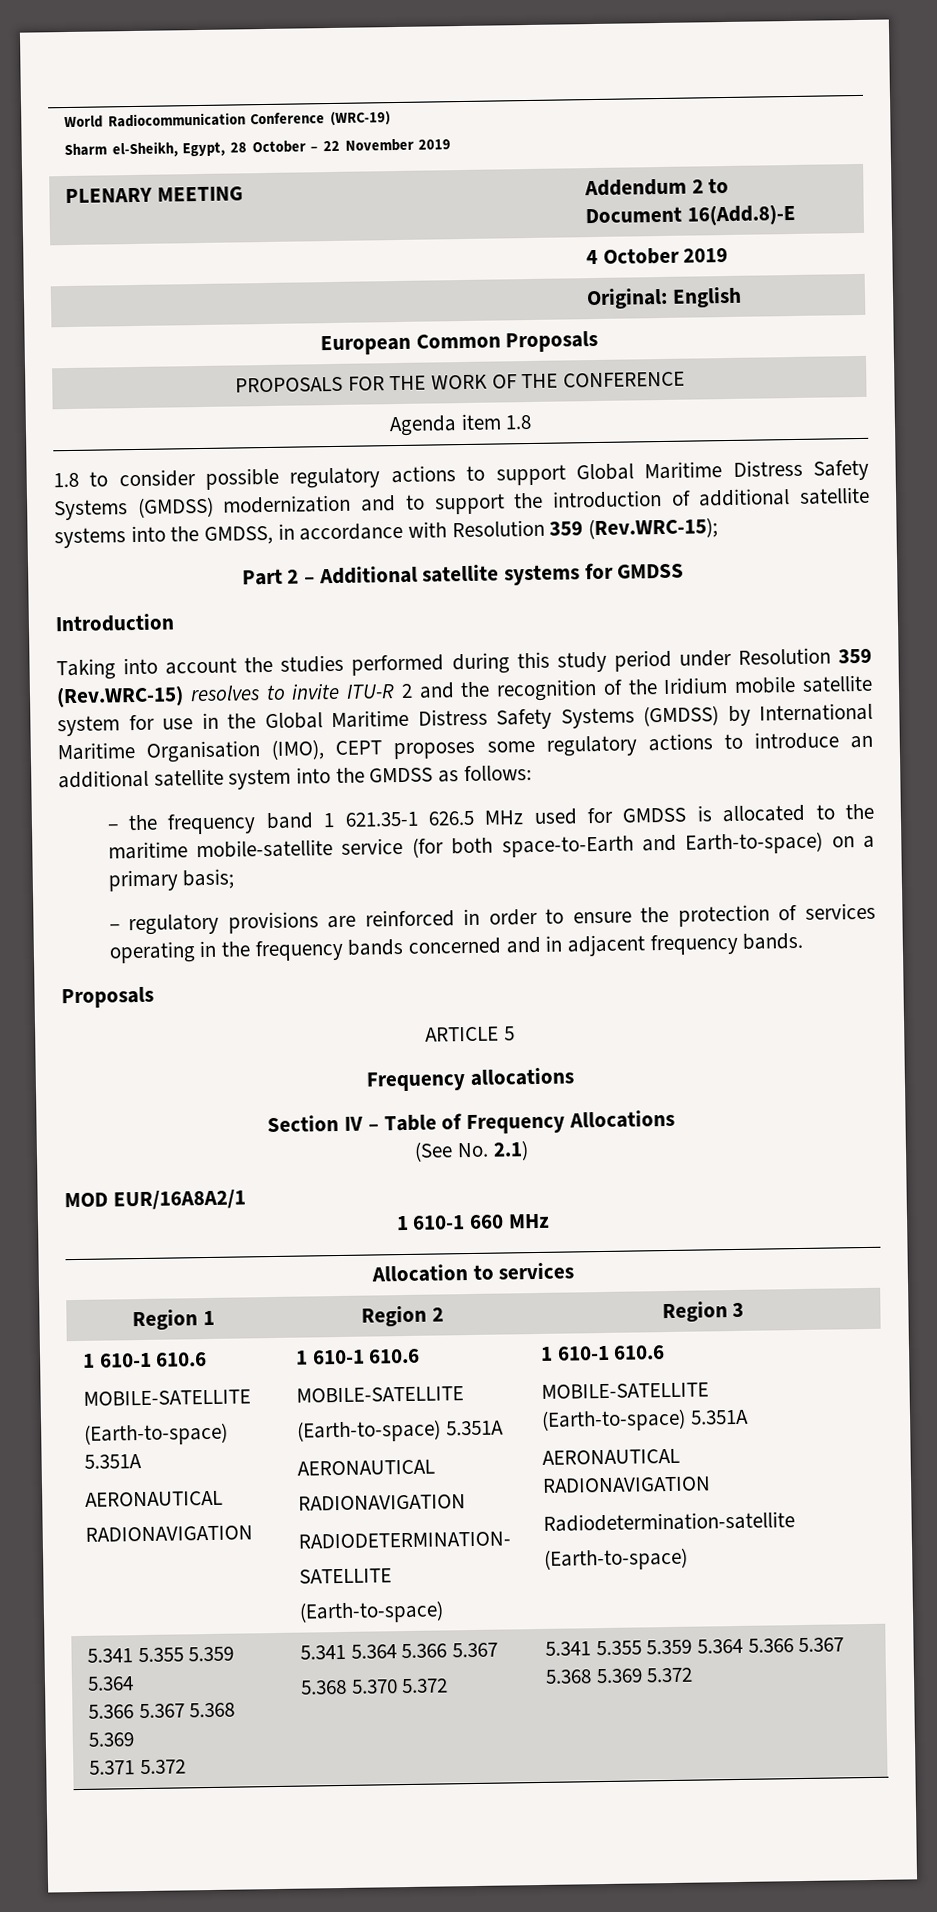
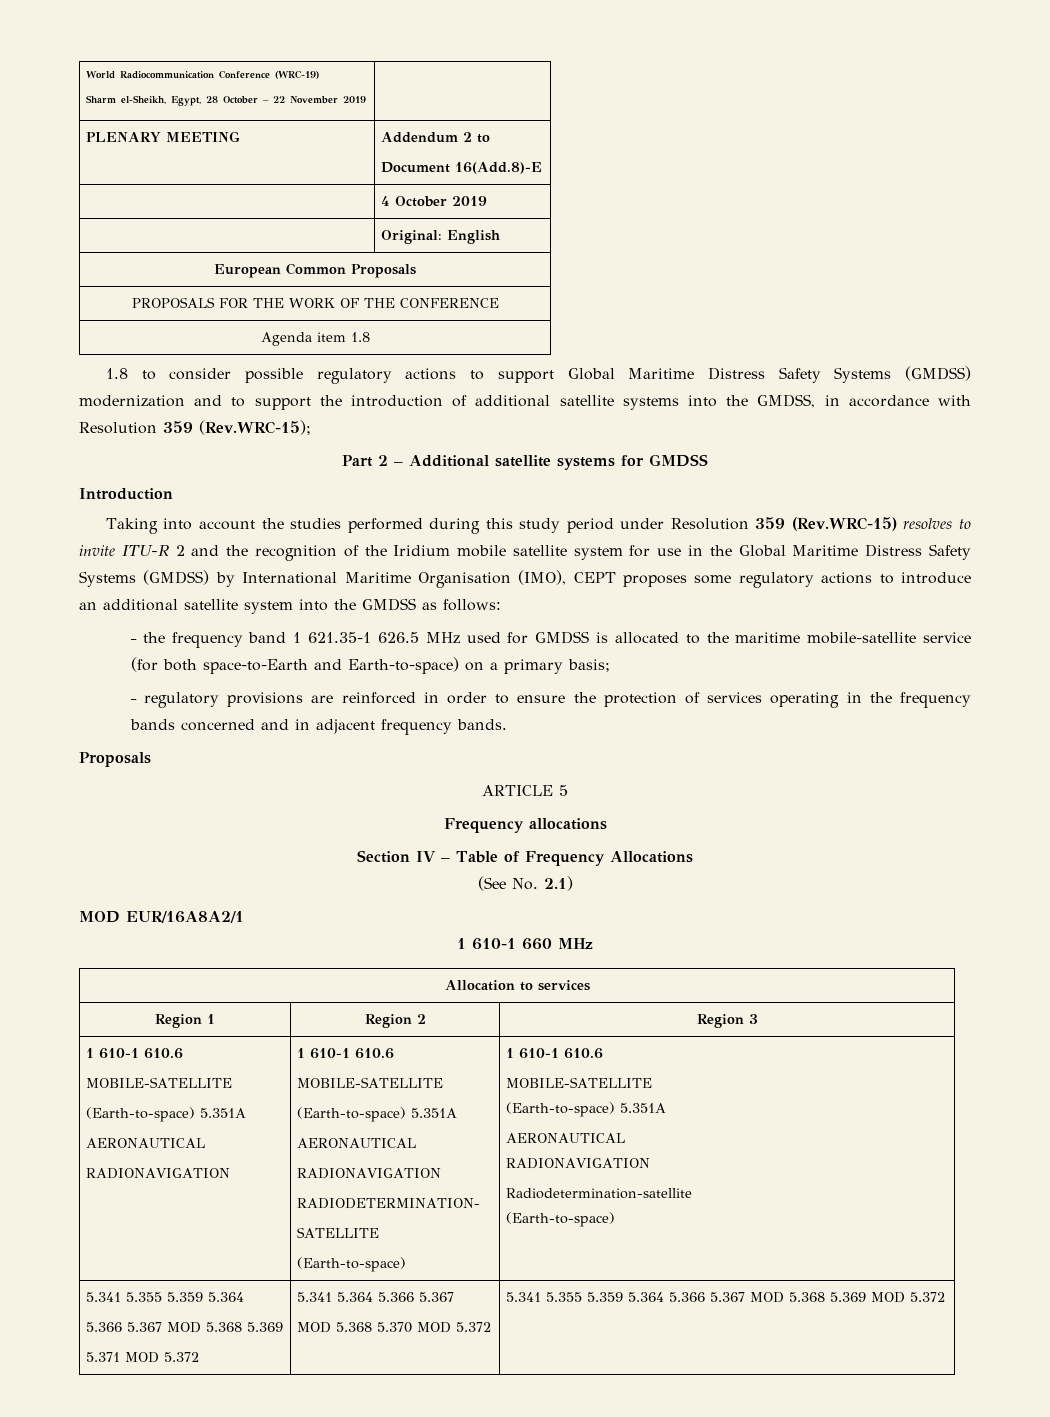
(185, 1711) none -> [166,1322,201,1333] MOD
(136, 1767) none -> [124,1352,159,1363] MOD
(499, 1650) none -> [296,1322,331,1333] MOD
(398, 1686) none -> [416,1322,451,1333] MOD
[545,1668,643,1684] 5.368 5.369 -> [749,1292,905,1303] MOD 5.368 5.369 MOD

